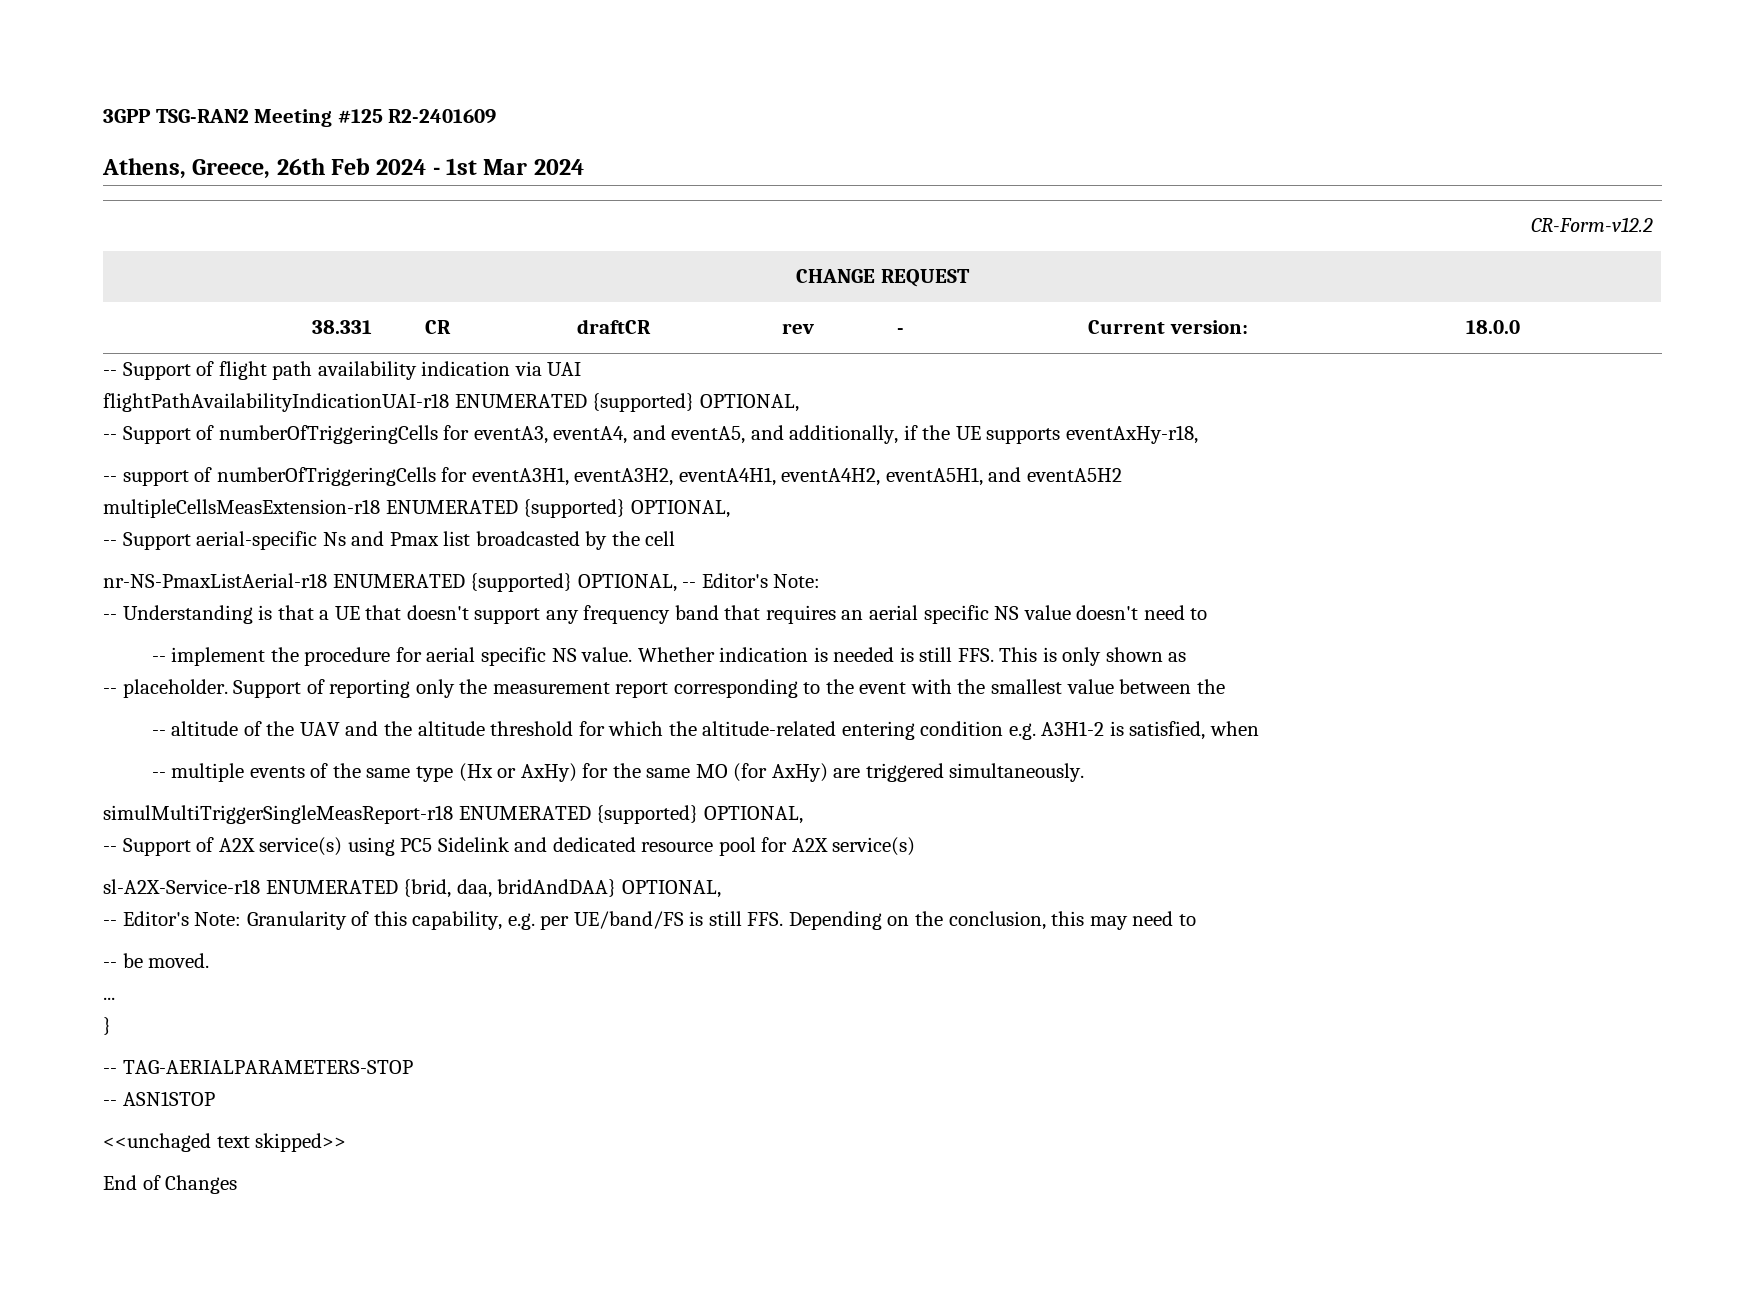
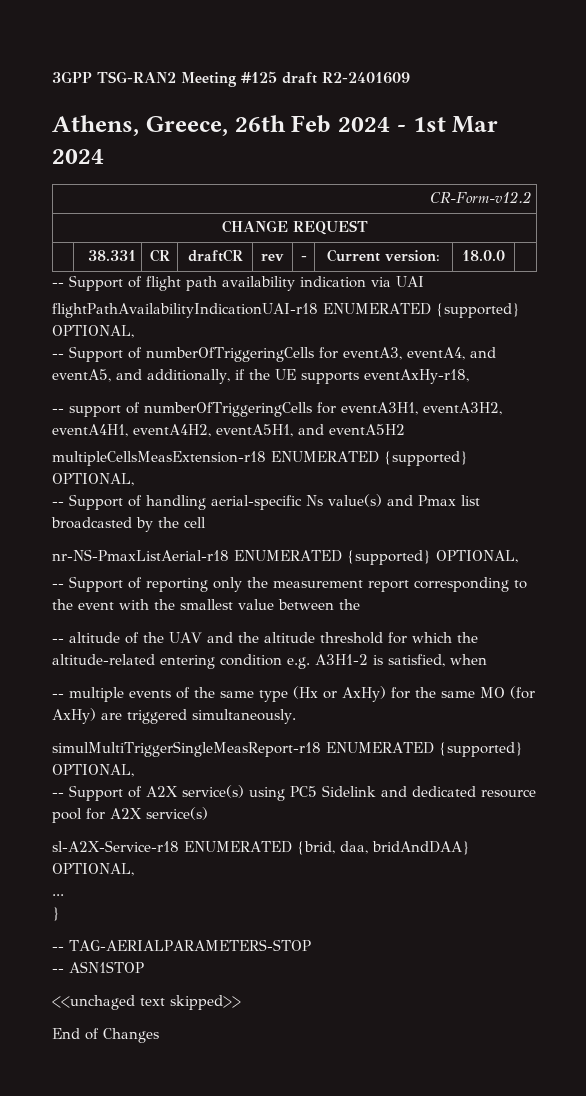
(383, 116) none -> [282,72,317,84] draft
(191, 541) none -> [128,495,206,510] of handling
(346, 539) none -> [328,494,382,507] value(s)
[682,573,821,588] [103,605,1208,624] [151,647,1187,666] [103,679,228,698] -- Editor's Note: // -- Understanding is that a UE that doesn't support any frequency band that requires an aerial specific NS value doesn't need to // -- implement the procedure for aerial specific NS value. Whether indication is needed is still FFS. This is only shown as // -- placeholder. -> [52,583,64,588] // --
[103,911,1196,930] [103,953,210,968] // -- Editor's Note: Granularity of this capability, e.g. per UE/band/FS is still FFS. Depending on the conclusion, this may need to // -- be moved. -> (134, 869) none

